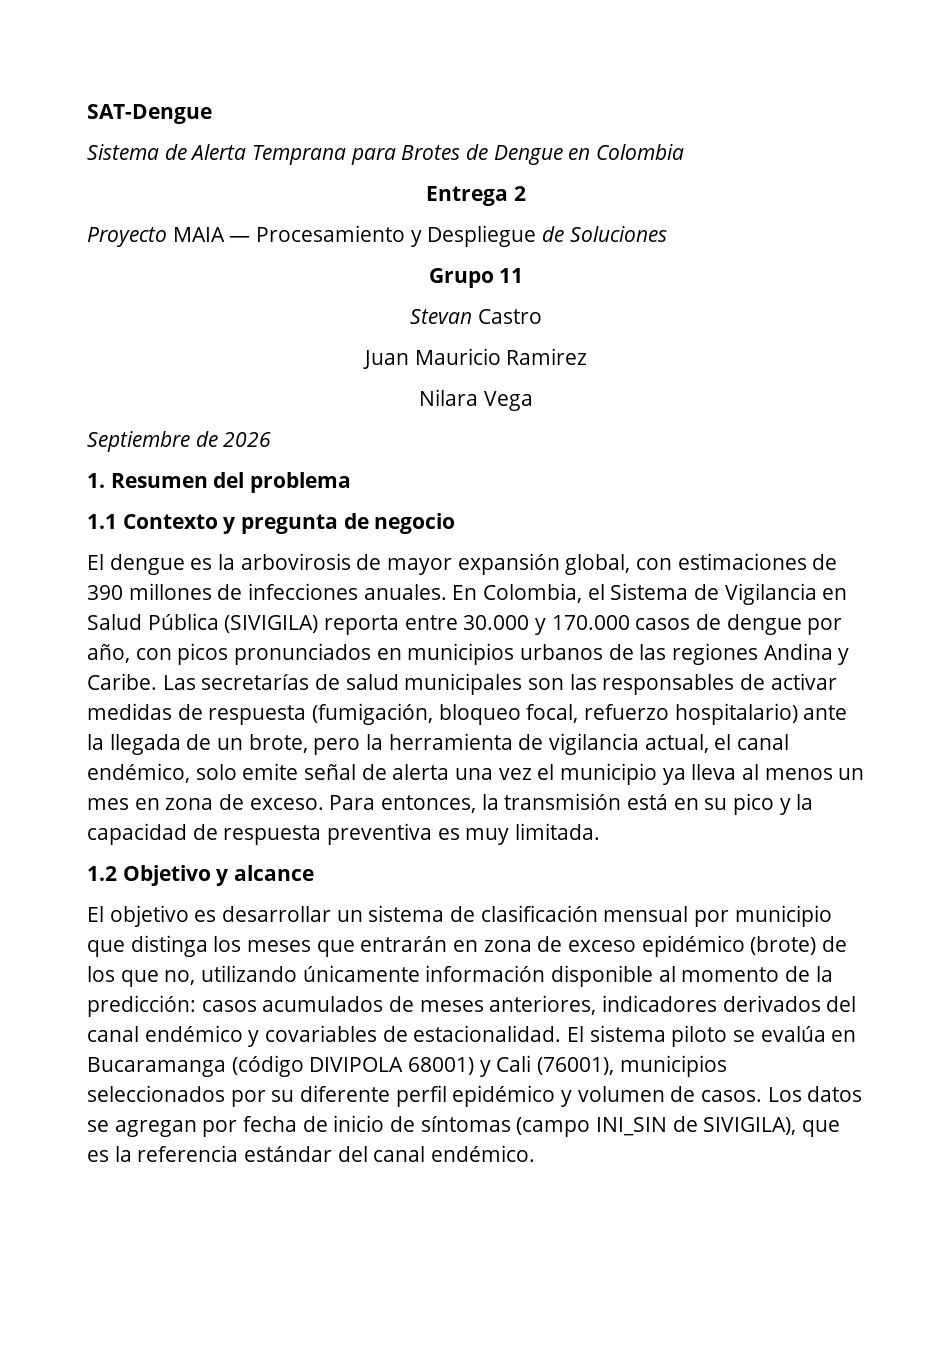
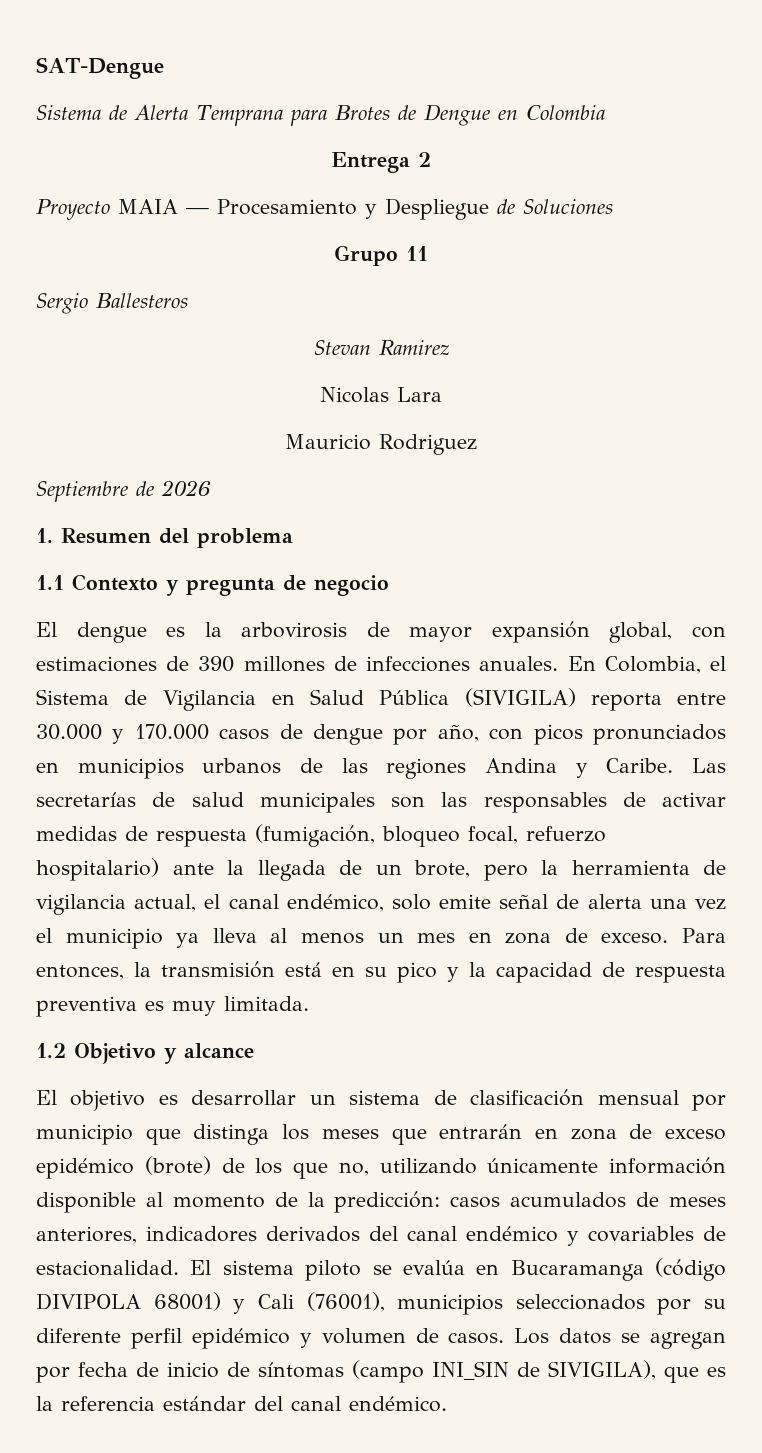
(524, 275) none -> [36,293,188,314] // Sergio Ballesteros
[477,309,542,324] [362,348,588,369] [419,389,533,411] Castro // Juan Mauricio Ramirez // Nilara Vega -> [378,340,449,356] [320,387,442,403] [285,434,477,455] Ramirez // Nicolas Lara // Mauricio Rodriguez

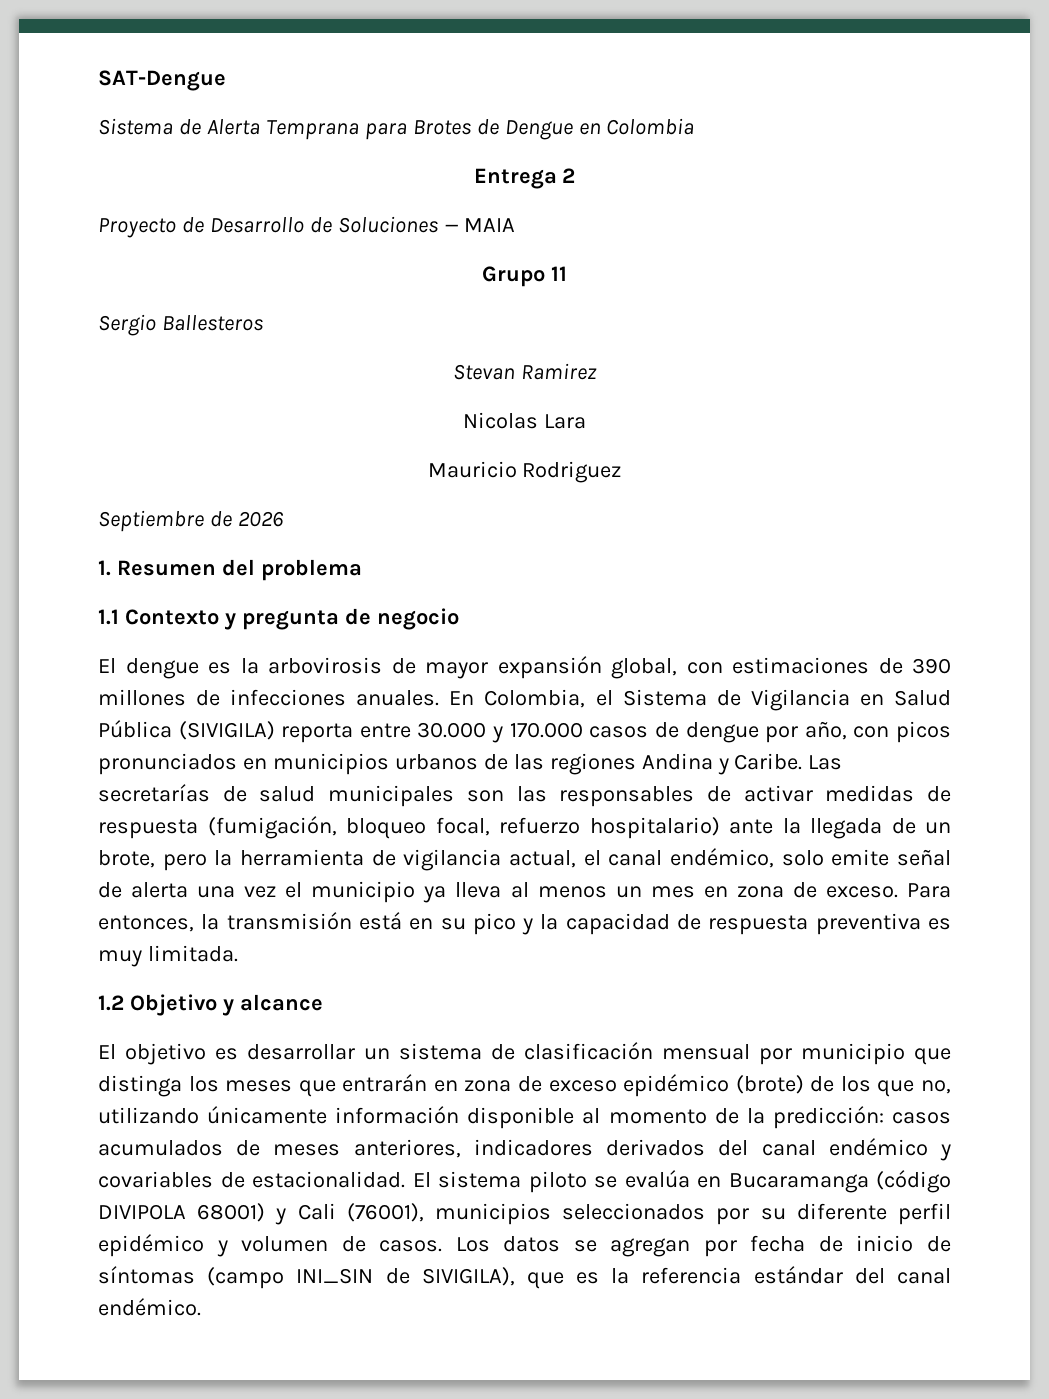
[118,198,489,220] MAIA — Procesamiento y Despliegue -> [181,217,304,233] de Desarrollo
(613, 206) none -> [443,218,515,232] — MAIA

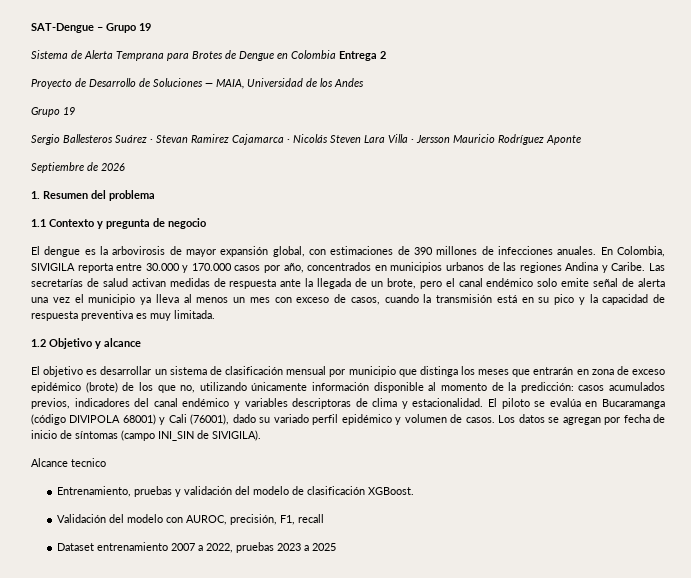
(226, 80) none -> [97,23,151,33] – Grupo 19
(695, 126) // -> (336, 54) none
[463,218,515,232] [482,266,567,287] MAIA // Grupo 11 -> [216,78,364,89] [31,107,75,117] MAIA, Universidad de los Andes // Grupo 19
(263, 323) // -> [115,135,153,143] Suárez ·
[463,412,586,429] [427,461,622,483] // Nicolas Lara // Mauricio Rodriguez -> [232,134,581,145] Cajamarca · Nicolás Steven Lara Villa · Jersson Mauricio Rodríguez Aponte
[595,689,952,711] [98,720,275,740] el Sistema de Vigilancia en Salud Pública (SIVIGILA) -> [31,263,75,271] SIVIGILA
[654,721,952,743] [98,753,237,775] de dengue por año, con picos pronunciados -> [264,262,372,273] por año, concentrados
[328,785,952,807] [98,816,720,839] municipales son las responsables de activar medidas de respuesta (fumigación, bloqueo focal, refuerzo hospitalario) -> [131,278,277,289] activan medidas de respuesta
[214,849,576,871] la herramienta de vigilancia actual, -> (442, 285) none
[670,848,775,868] endémico, -> [486,278,534,287] endémico
[703,882,951,898] [98,915,194,932] en zona de exceso. Para entonces, -> [274,294,419,305] con exceso de casos, cuando
[236,1138,951,1161] [98,1171,245,1188] de meses anteriores, indicadores derivados del canal endémico y covariables de -> [31,398,408,409] previos, indicadores del canal endémico y variables descriptoras de clima y
[438,1171,521,1188] sistema -> (498, 402) none
[434,1203,887,1225] municipios seleccionados por su diferente -> [232,414,309,423] dado su variado
[421,1266,951,1289] [98,1298,201,1316] SIVIGILA), que es la referencia estándar del canal endémico. -> [212,430,261,441] [31,458,106,467] [56,486,414,497] [56,514,324,525] [56,542,336,553] SIVIGILA). // Alcance tecnico // Entrenamiento, pruebas y validación del modelo de clasificación XGBoost. // Validación del modelo con AUROC, precisión, F1, recall // Dataset entrenamiento 2007 a 2022, pruebas 2023 a 2025

